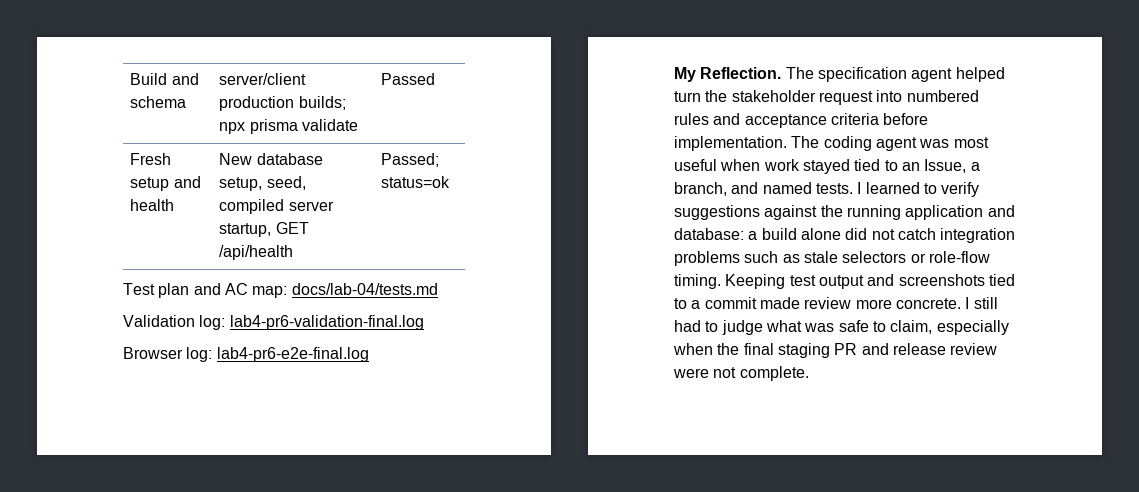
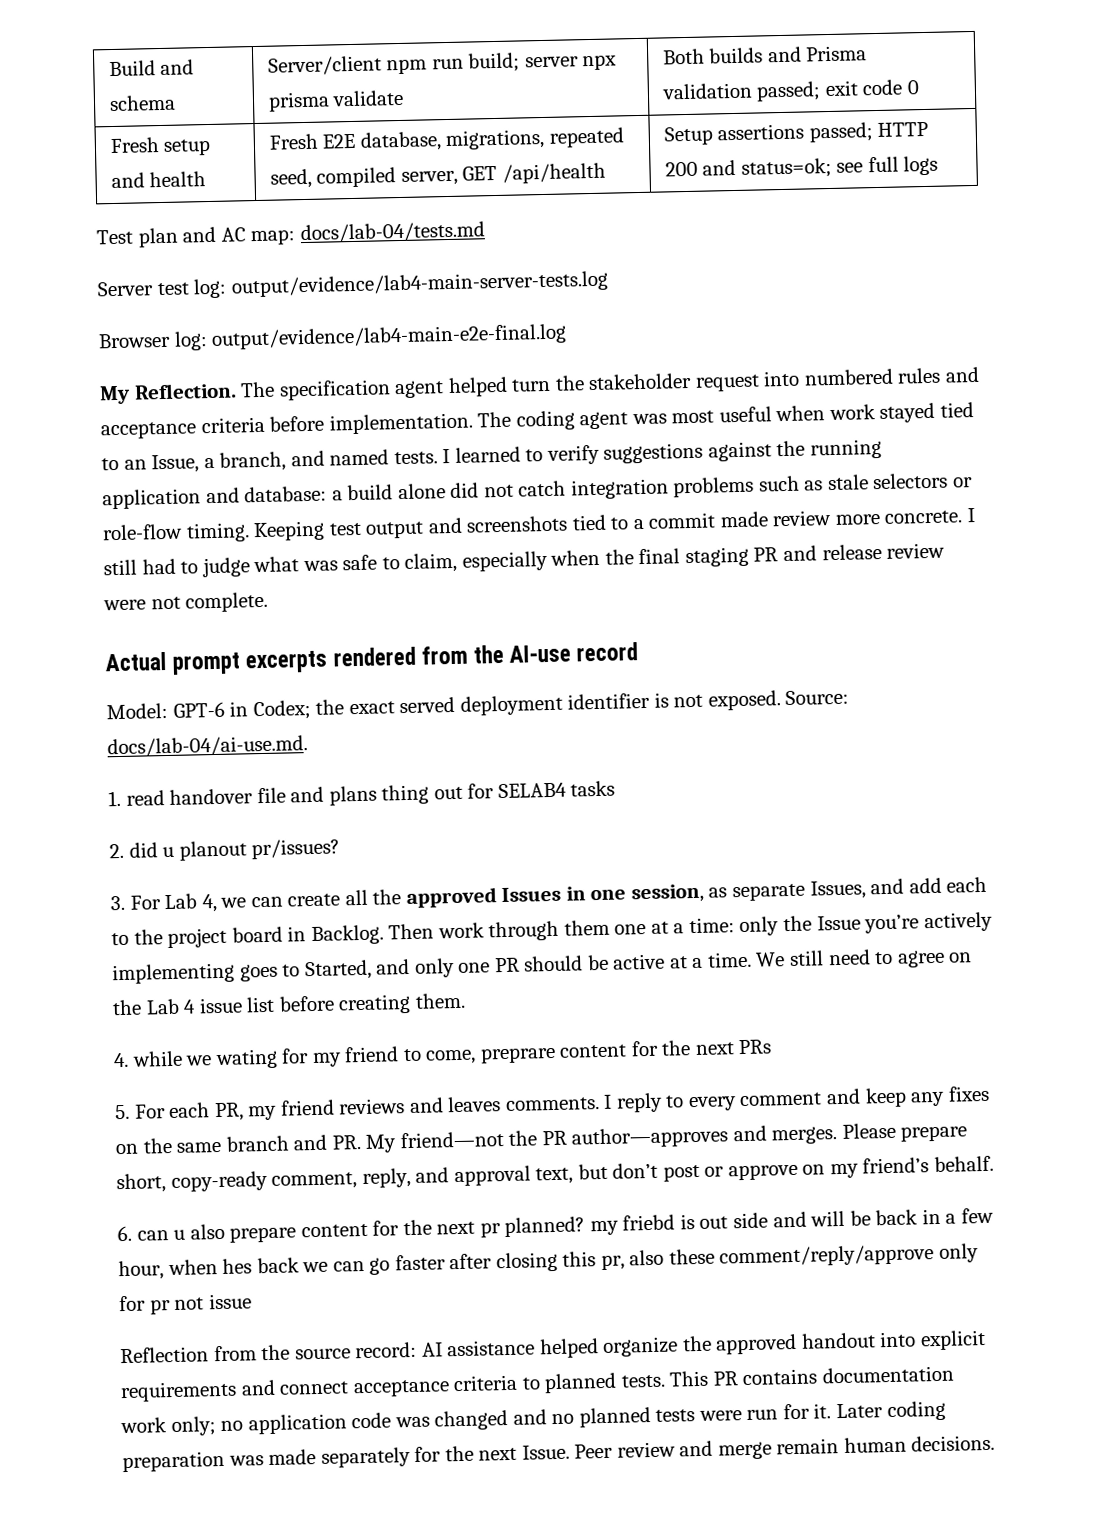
[219,73,307,85] [219,96,346,111] [219,119,358,134] [381,73,436,85] [130,153,172,165] [130,176,201,191] [130,199,175,211] [219,153,323,165] [219,176,306,191] [219,199,334,214] [219,222,309,237] [219,245,294,260] [381,153,440,167] [381,176,451,188] server/client production builds; npx prisma validate | Passed // Fresh setup and health | New database setup, seed, compiled server startup, GET /api/health | Passed; status=ok -> [267,52,618,76] [267,89,405,112] [662,45,868,65] [661,79,920,102] [109,137,212,156] [110,171,207,189] [268,127,625,152] [269,162,606,189] [663,121,929,146] [664,155,939,179] Server/client npm run build; server npx prisma validate | Both builds and Prisma validation passed; exit code 0 // Fresh setup and health | Fresh E2E database, migrations, repeated seed, compiled server, GET /api/health | Setup assertions passed; HTTP 200 and status=ok; see full logs
[123,315,424,330] Validation log: lab4-pr6-validation-final.log -> [97,270,609,299] Server test log: output/evidence/lab4-main-server-tests.log
[216,347,369,362] lab4-pr6-e2e-final.log -> [211,323,568,350] output/evidence/lab4-main-e2e-final.log
(809, 373) none -> [105,642,639,675] [106,689,850,721] [107,735,308,758] [108,780,616,807] [109,838,341,861] [110,876,988,913] [111,911,993,949] [112,949,973,985] [112,992,466,1016] [113,1039,773,1070] [115,1085,990,1122] [115,1122,968,1155] [116,1155,995,1194] [117,1207,994,1243] [118,1243,980,1281] [119,1293,252,1315] [120,1329,986,1364] [120,1365,954,1403] [120,1400,946,1437] [122,1434,996,1473] // Actual prompt excerpts rendered from the AI-use record // Model: GPT-6 in Codex; the exact served deployment identifier is not exposed. Source: docs/lab-04/ai-use.md. // 1. read handover file and plans thing out for SELAB4 tasks // 2. did u planout pr/issues? // 3. For Lab 4, we can create all the approved Issues in one session, as separate Issues, and add each to the project board in Backlog. Then work through them one at a time: only the Issue you’re actively implementing goes to Started, and only one PR should be active at a time. We still need to agree on the Lab 4 issue list before creating them. // 4. while we wating for my friend to come, preprare content for the next PRs // 5. For each PR, my friend reviews and leaves comments. I reply to every comment and keep any fixes on the same branch and PR. My friend—not the PR author—approves and merges. Please prepare short, copy-ready comment, reply, and approval text, but don’t post or approve on my friend’s behalf. // 6. can u also prepare content for the next pr planned? my friebd is out side and will be back in a few hour, when hes back we can go faster after closing this pr, also these comment/reply/approve only for pr not issue // Reflection from the source record: AI assistance helped organize the approved handout into explicit requirements and connect acceptance criteria to planned tests. This PR contains documentation work only; no application code was changed and no planned tests were run for it. Later coding preparation was made separately for the next Issue. Peer review and merge remain human decisions.

